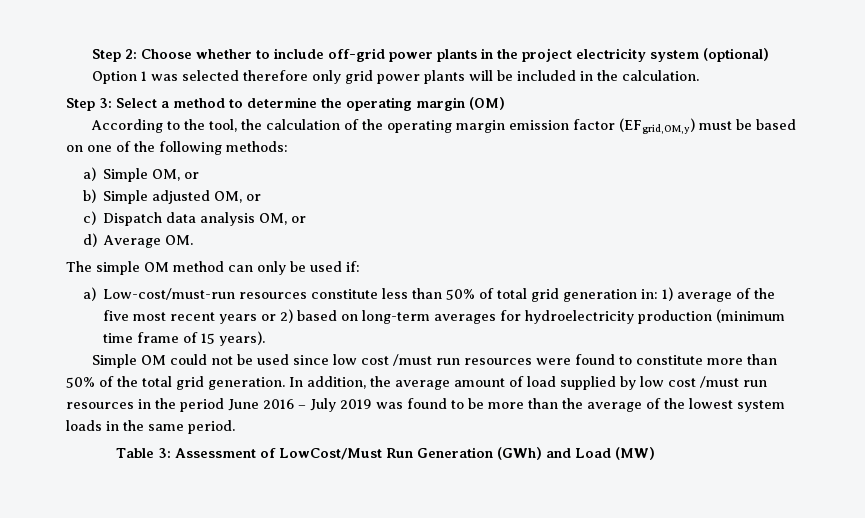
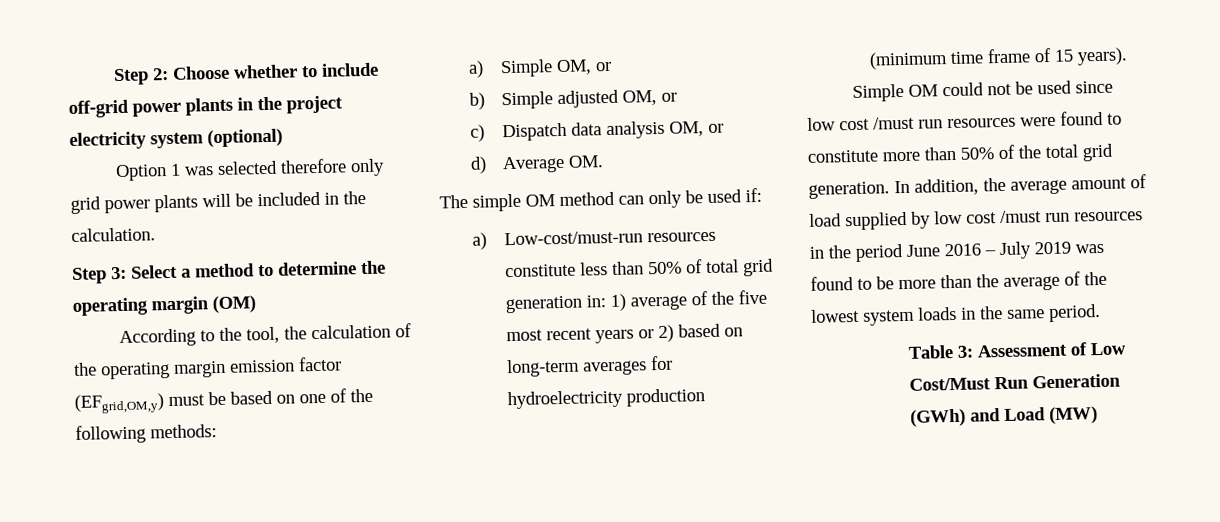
[278,448,382,460] LowCost/Must -> [1089,342,1127,356] [908,377,991,391] Low Cost/Must

